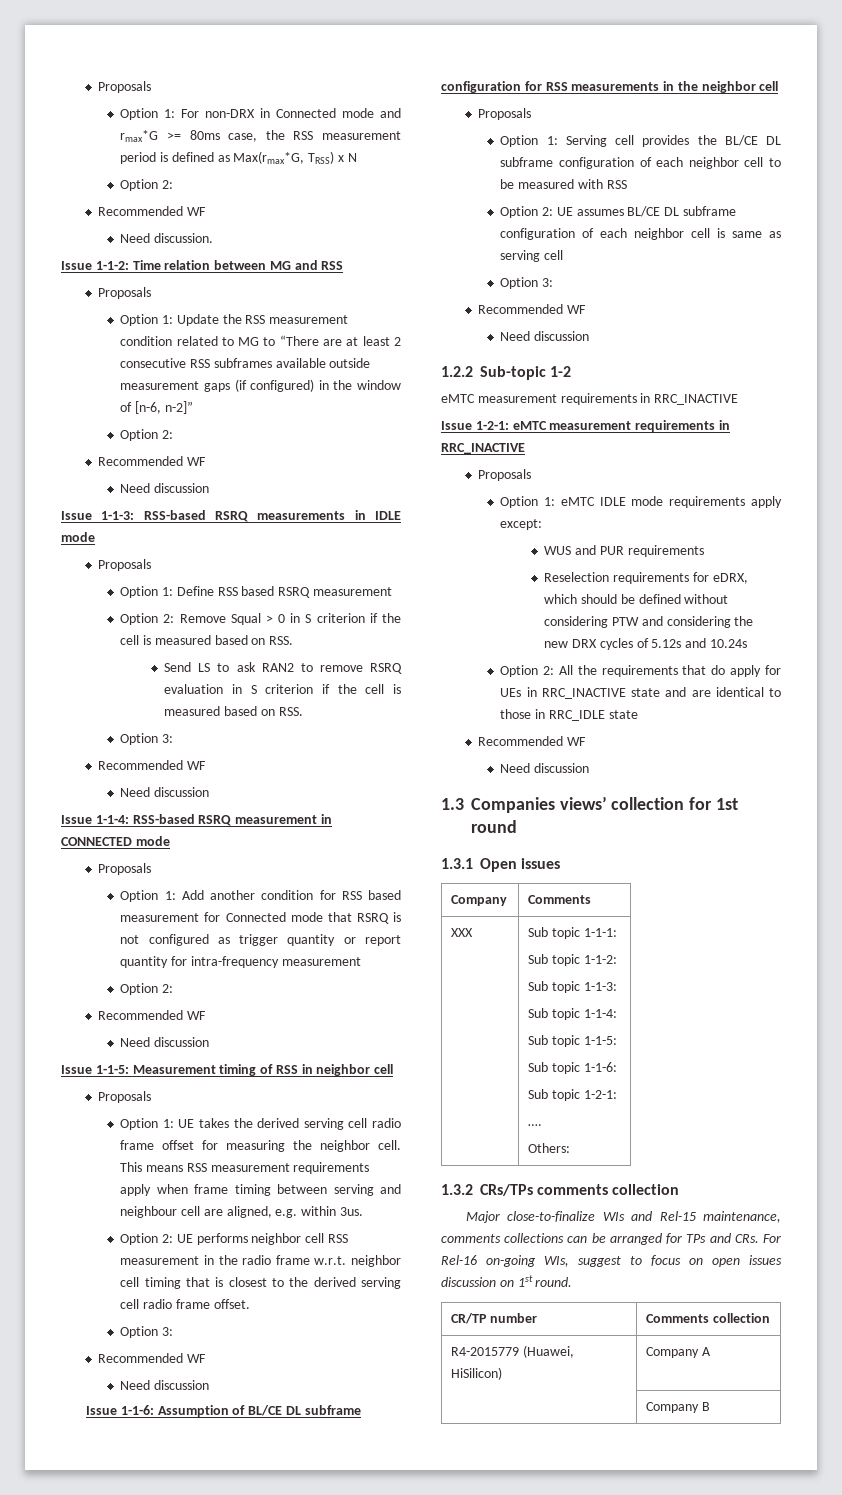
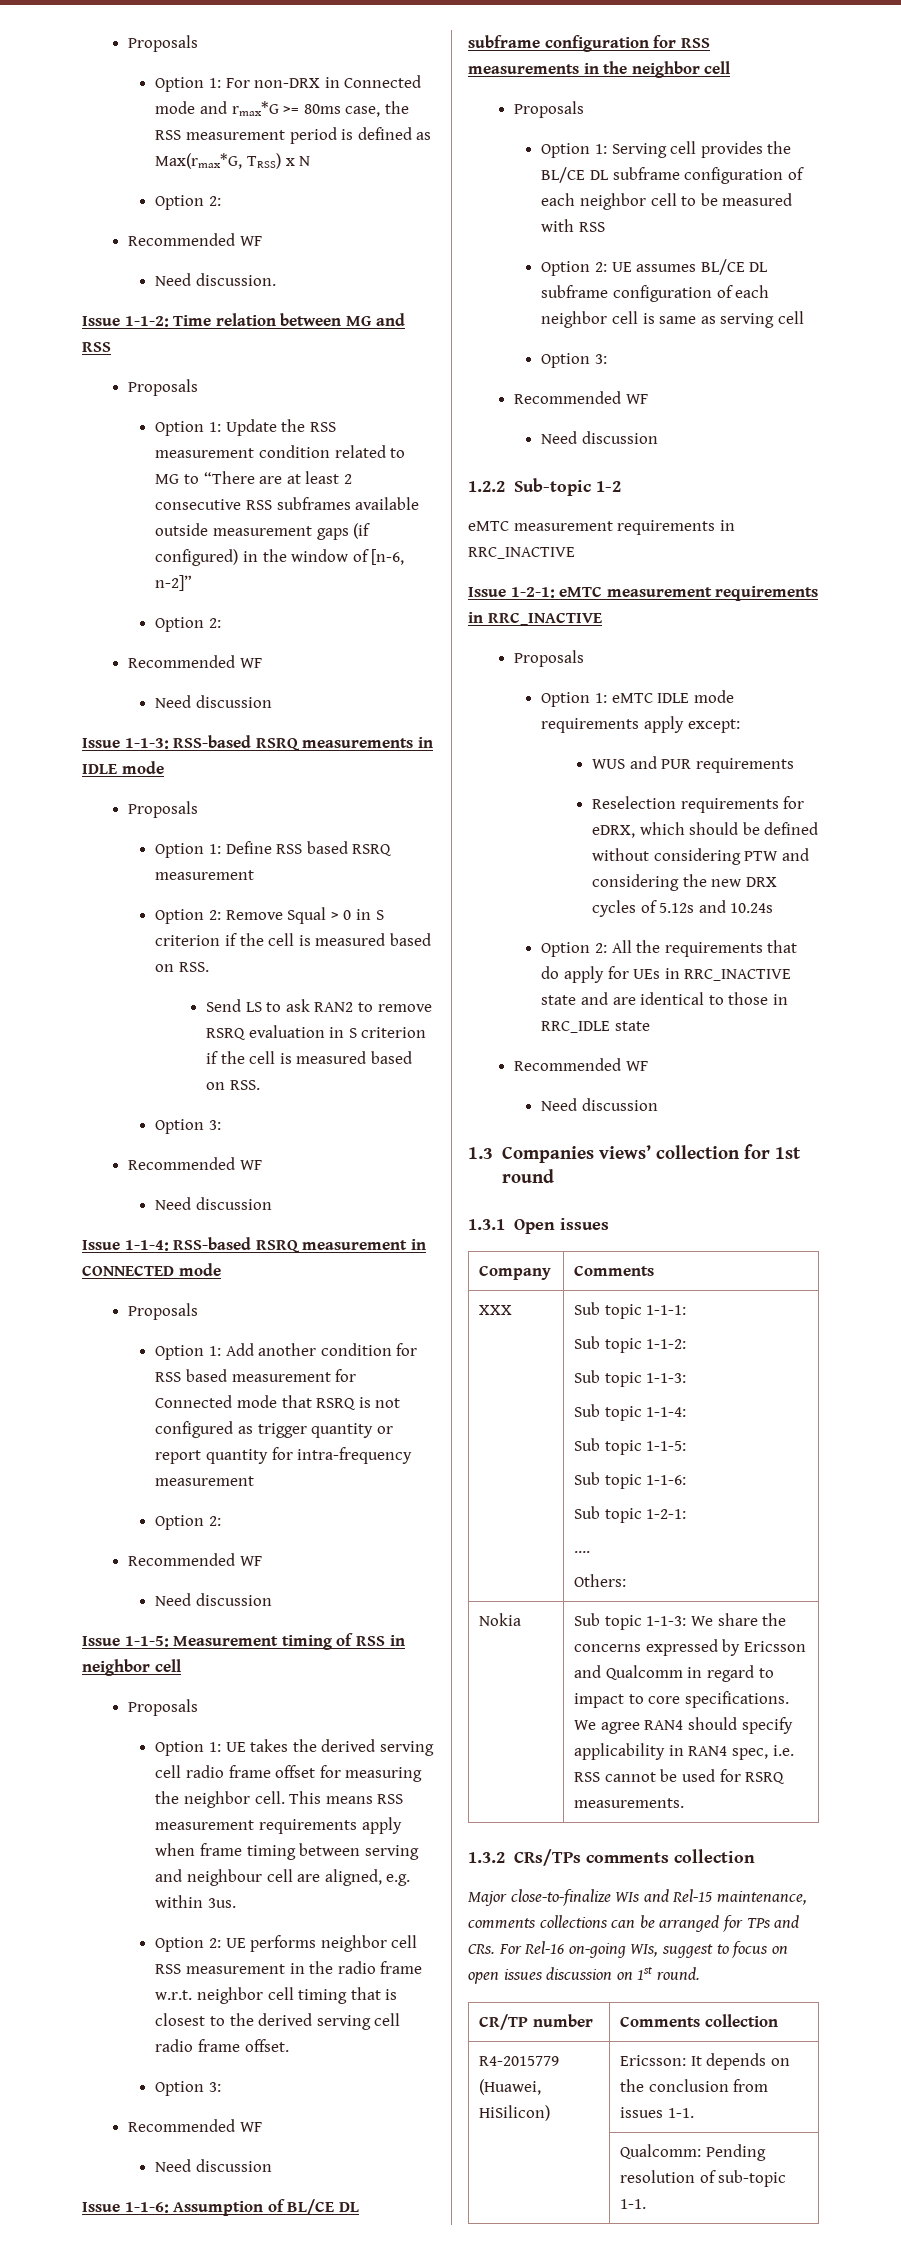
(571, 1148) none -> [479,1613,522,1626] [574,1613,787,1630] [574,1639,806,1656] [574,1665,774,1682] [574,1691,789,1708] [574,1717,793,1734] [574,1743,794,1760] [574,1769,786,1784] [574,1798,685,1808] // Nokia | Sub topic 1-1-3: We share the concerns expressed by Ericsson and Qualcomm in regard to impact to core specifications. We agree RAN4 should specify applicability in RAN4 spec, i.e. RSS cannot be used for RSRQ measurements.
[646,1347,711,1358] [646,1402,710,1413] Company A // | Company B -> [620,2053,790,2070] [620,2079,769,2092] [620,2107,694,2118] [620,2144,766,2161] [620,2170,787,2187] [620,2199,647,2209] Ericsson: It depends on the conclusion from issues 1-1. // | Qualcomm: Pending resolution of sub-topic 1-1.

